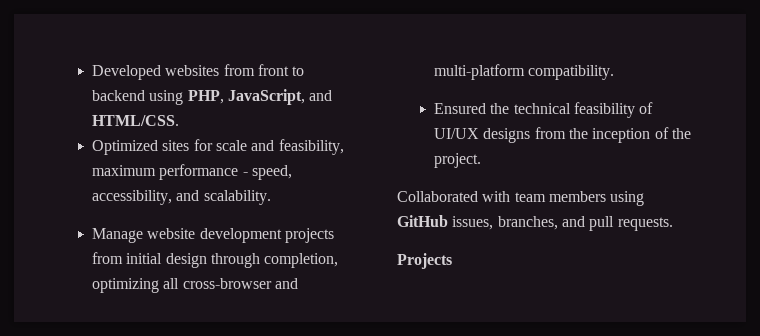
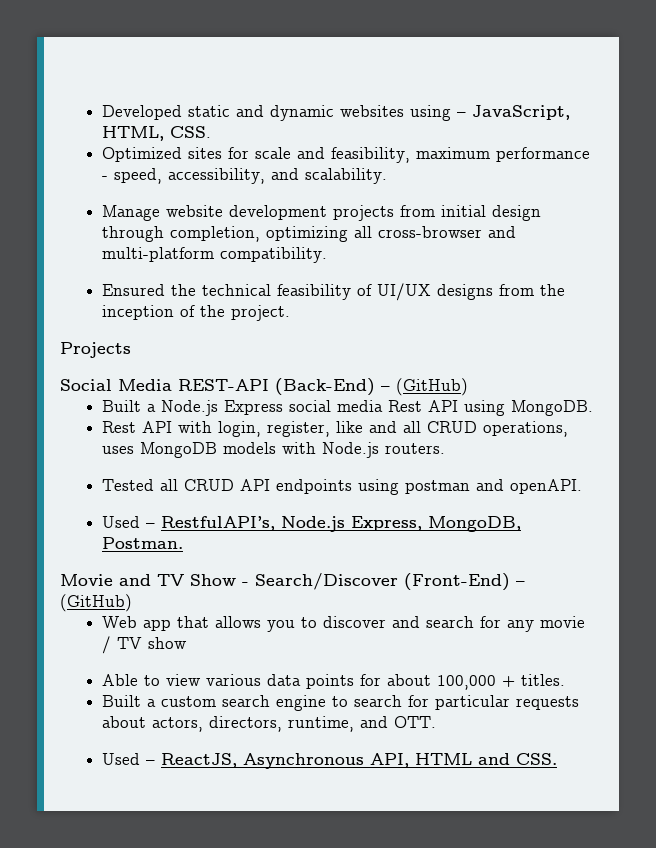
[165,64,305,76] [92,89,333,105] [92,115,180,126] websites from front to backend using PHP, JavaScript, and HTML/CSS. -> [188,105,571,121] [102,126,212,141] static and dynamic websites using – JavaScript, HTML, CSS.
[397,191,645,206] [397,215,673,231] [397,253,452,269] Collaborated with team members using GitHub issues, branches, and pull requests. // Projects -> [60,342,131,358] [60,378,468,396] [102,400,594,416] [102,421,569,437] [102,442,446,458] [102,479,583,495] [102,516,522,532] [102,537,184,549] [60,573,525,591] [60,594,132,612] [102,616,586,632] [102,636,188,654] [102,674,566,690] [102,695,580,711] [102,716,437,732] [102,753,558,769] Projects // Social Media REST-API (Back-End) – (GitHub) // Built a Node.js Express social media Rest API using MongoDB. // Rest API with login, register, like and all CRUD operations, uses MongoDB models with Node.js routers. // Tested all CRUD API endpoints using postman and openAPI. // Used – RestfulAPI’s, Node.js Express, MongoDB, Postman. // Movie and TV Show - Search/Discover (Front-End) – (GitHub) // Web app that allows you to discover and search for any movie / TV show // Able to view various data points for about 100,000 + titles. // Built a custom search engine to search for particular requests about actors, directors, runtime, and OTT. // Used – ReactJS, Asynchronous API, HTML and CSS.

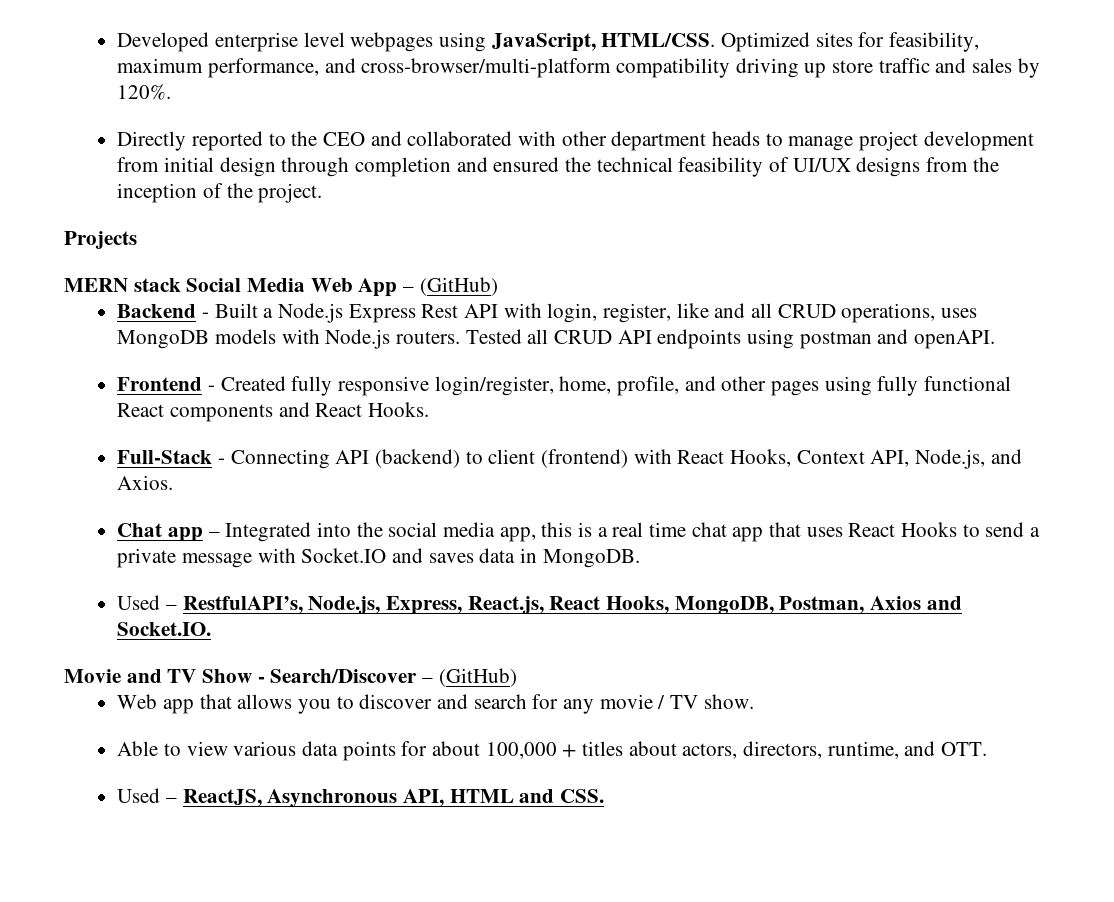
[188,105,571,121] [102,126,212,141] [102,147,591,163] [102,168,388,184] [102,205,542,221] [102,226,517,242] [102,247,328,263] [102,284,166,296] static and dynamic websites using – JavaScript, HTML, CSS. // Optimized sites for scale and feasibility, maximum performance - speed, accessibility, and scalability. // Manage website development projects from initial design through completion, optimizing all cross-browser and multi-platform compatibility. // Ensured -> [214,32,979,52] [117,58,1040,78] [117,84,172,100] [117,131,1034,151] [117,157,560,177] enterprise level webpages using JavaScript, HTML/CSS. Optimized sites for feasibility, maximum performance, and cross-browser/multi-platform compatibility driving up store traffic and sales by 120%. // Directly reported to the CEO and collaborated with other department heads to manage project development from initial design through completion and ensured
[60,378,468,396] Social Media REST-API (Back-End) – (GitHub) // -> [64,277,498,297] [117,304,209,318] MERN stack Social Media Web App – (GitHub) // Backend -
[289,400,594,416] social media Rest API using MongoDB. // -> (416, 313) none
(446, 448) // -> (460, 337) none
[102,516,522,532] [102,537,184,549] Used – RestfulAPI’s, Node.js Express, MongoDB, Postman. -> [117,376,1011,396] [117,402,429,422] [117,449,1022,469] [117,475,174,490] [117,522,1040,542] [117,548,640,568] [117,595,962,615] [117,622,212,636] Frontend - Created fully responsive login/register, home, profile, and other pages using fully functional React components and React Hooks. // Full-Stack - Connecting API (backend) to client (frontend) with React Hooks, Context API, Node.js, and Axios. // Chat app – Integrated into the social media app, this is a real time chat app that uses React Hooks to send a private message with Socket.IO and saves data in MongoDB. // Used – RestfulAPI’s, Node.js, Express, React.js, React Hooks, MongoDB, Postman, Axios and Socket.IO.
[404,573,510,591] (Front-End) -> (418, 676) none
[148,637,188,649] show -> [703,694,754,709] show.
[521,674,566,686] [102,695,580,711] titles. // Built a custom search engine to search for particular requests -> [581,741,623,756] titles

